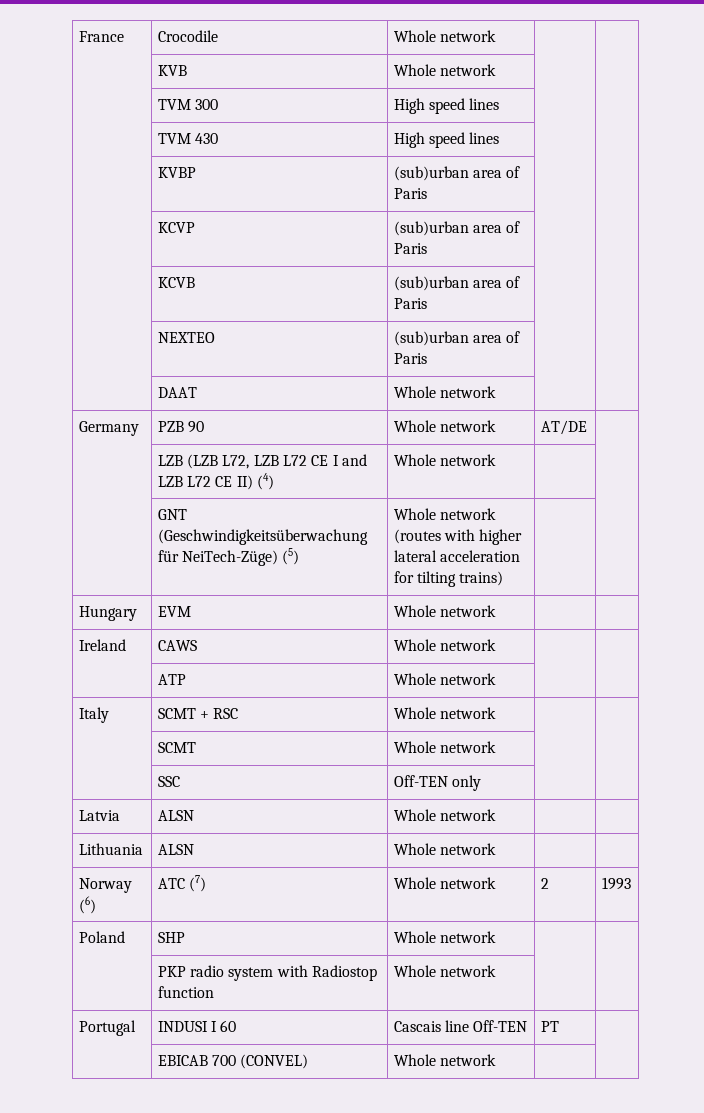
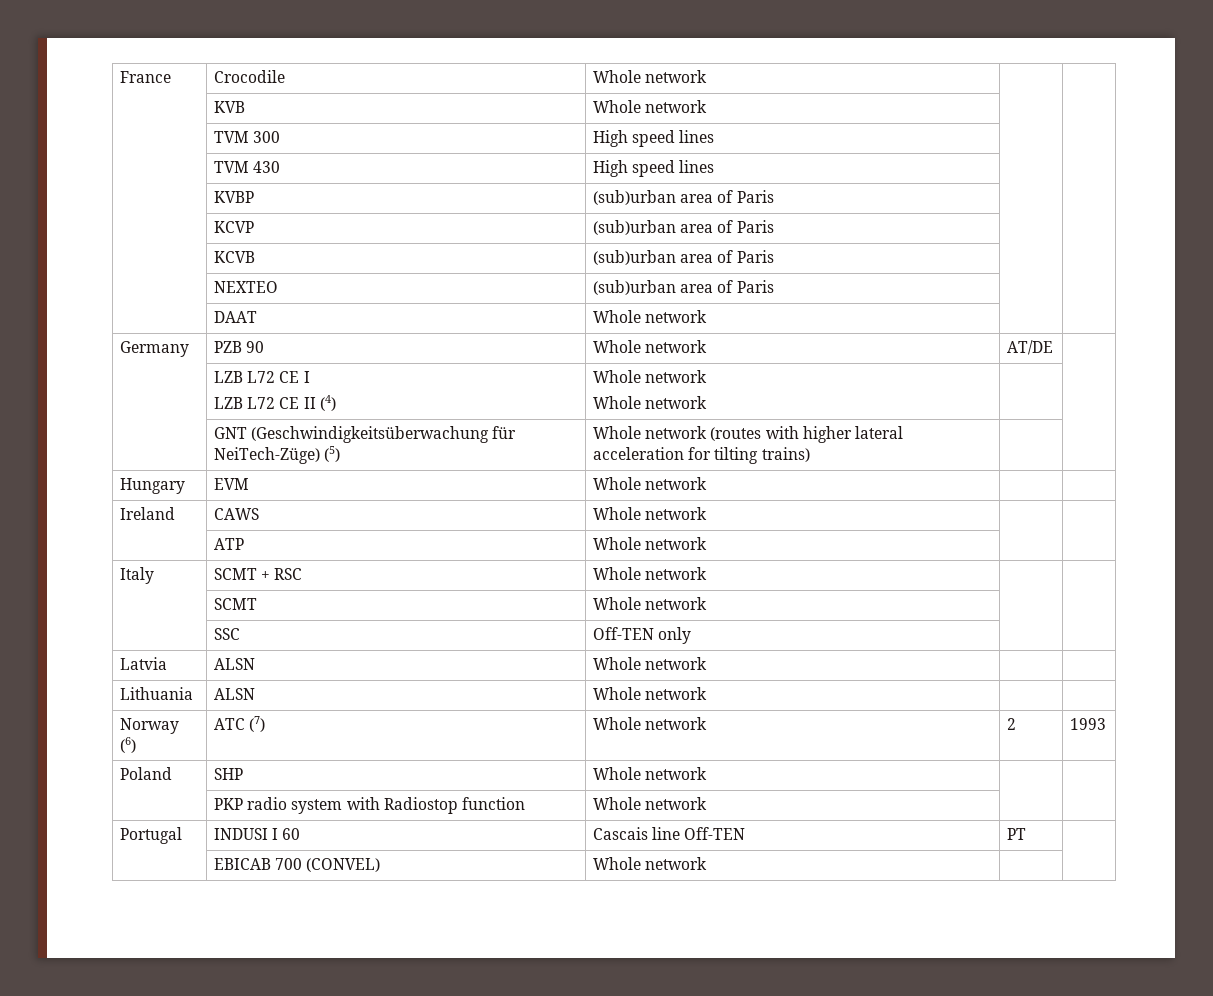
[187,454,368,469] [157,475,253,490] (LZB L72, LZB L72 CE I and LZB L72 CE II) -> [247,371,310,383] [213,397,316,409] L72 CE I // LZB L72 CE II
(497, 460) none -> [592,396,708,409] // Whole network

